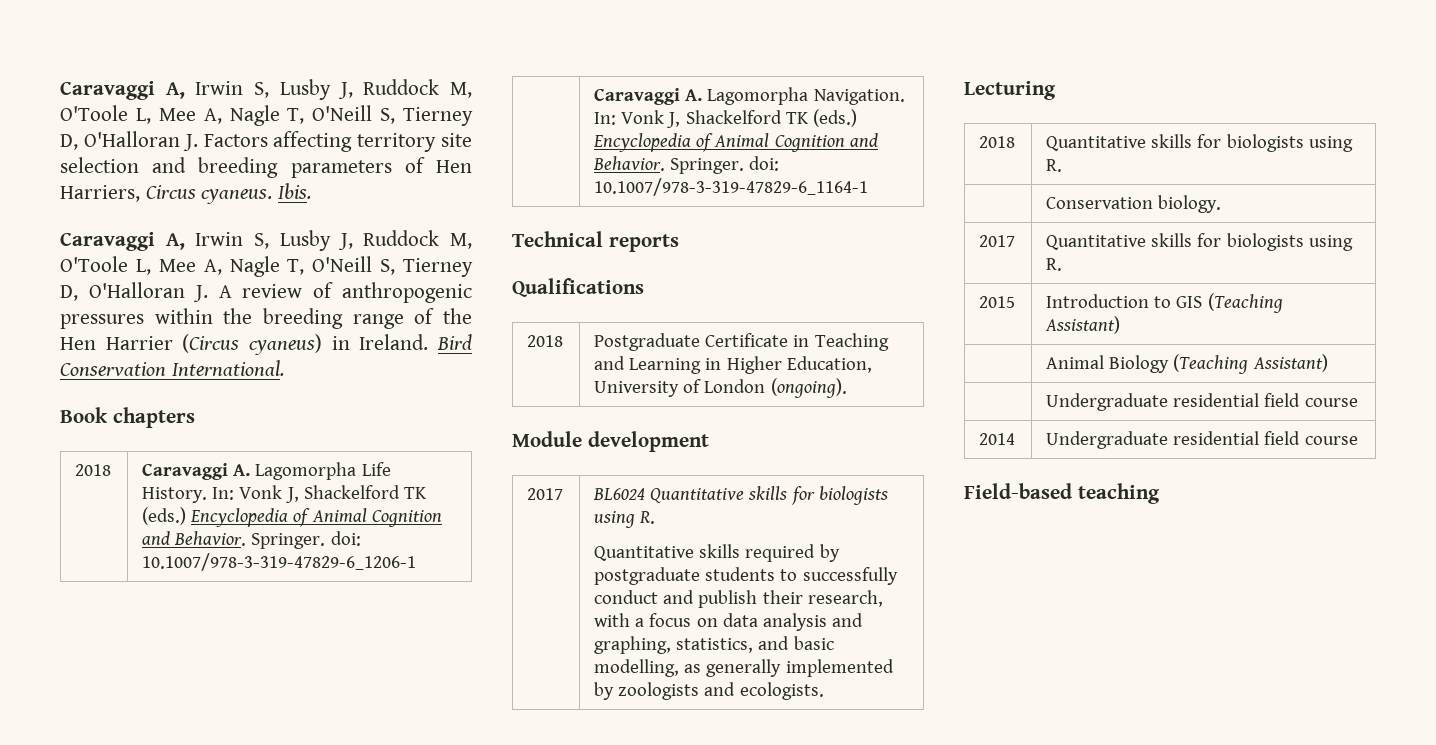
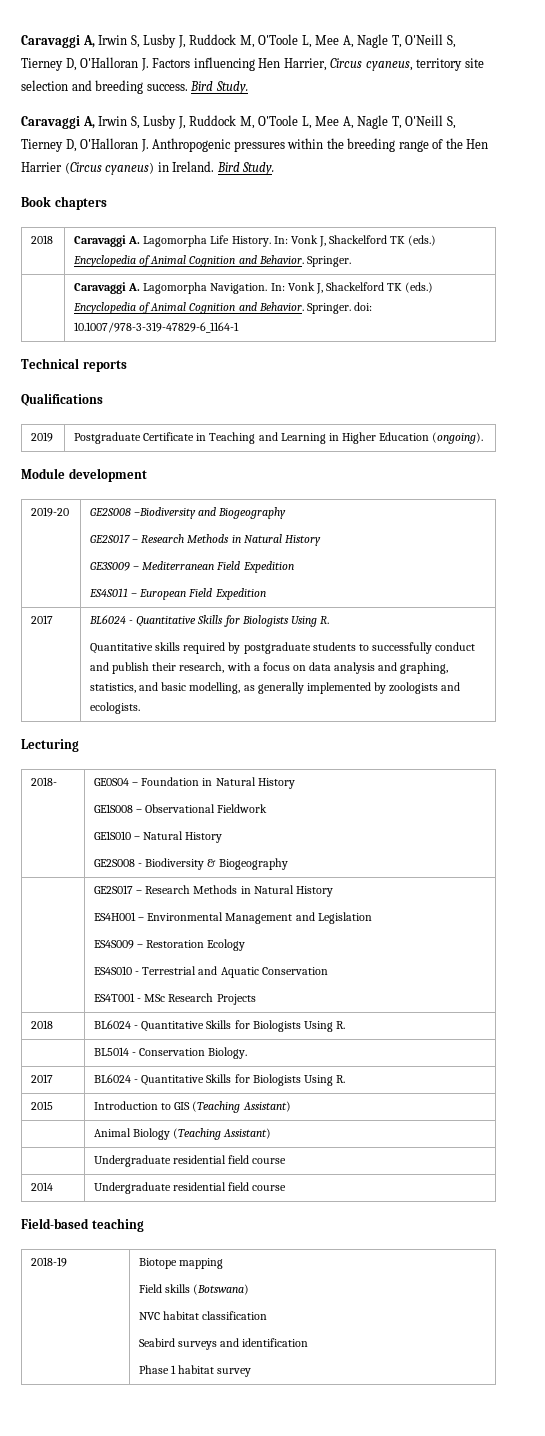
[273,131,353,152] affecting -> [193,57,413,71] influencing Hen Harrier, Circus cyaneus,
[290,157,472,178] [60,183,312,204] parameters of Hen Harriers, Circus cyaneus. Ibis. -> [146,81,248,94] success. Bird Study.
[218,282,473,303] A review of anthropogenic -> [152,138,232,152] Anthropogenic
[60,360,284,376] Conservation International. -> [242,162,275,175] Study.
[330,531,361,546] [142,553,417,571] doi: 10.1007/978-3-319-47829-6_1206-1 -> (351, 261) none
[527,335,564,347] 2018 -> [31,432,54,442] 2019
[786,356,872,373] [594,379,766,397] Education, University of London -> [378,432,429,441] Education
[527,488,564,500] [593,486,888,505] [594,511,636,528] 2017 | BL6024 Quantitative skills for biologists using -> [31,507,70,517] [90,507,287,519] [90,534,321,546] [90,561,294,573] [89,588,266,600] [31,615,54,624] [89,615,317,627] 2019-20 | GE2S008 –Biodiversity and Biogeography // GE2S017 – Research Methods in Natural History // GE3S009 – Mediterranean Field Expedition // ES4S011 – European Field Expedition // 2017 | BL6024 - Quantitative Skills for Biologists Using
[979,136,1016,148] [1046,134,1353,152] [1046,159,1063,172] [1046,195,1222,213] [979,235,1016,247] [1046,233,1353,251] 2018 | Quantitative skills for biologists using R. // | Conservation biology. // 2017 | Quantitative skills for biologists using -> [31,777,58,786] [94,777,295,789] [94,804,268,813] [94,831,223,843] [94,858,288,870] [94,885,333,897] [94,912,372,924] [94,939,246,951] [94,966,328,978] [94,993,256,1005] [31,1020,54,1029] [94,1020,345,1032] [94,1047,248,1059] [31,1074,54,1083] [94,1074,333,1086] 2018- | GE0S04 – Foundation in Natural History // GE1S008 – Observational Fieldwork // GE1S010 – Natural History // GE2S008 - Biodiversity & Biogeography // | GE2S017 – Research Methods in Natural History // ES4H001 – Environmental Management and Legislation // ES4S009 – Restoration Ecology // ES4S010 - Terrestrial and Aquatic Conservation // ES4T001 - MSc Research Projects // 2018 | BL6024 - Quantitative Skills for Biologists Using R. // | BL5014 - Conservation Biology. // 2017 | BL6024 - Quantitative Skills for Biologists Using
(1160, 493) none -> [31,1257,68,1267] [139,1258,224,1269] [139,1284,250,1295] [139,1311,268,1320] [139,1338,309,1350] [139,1365,252,1377] // 2018-19 | Biotope mapping // Field skills (Botswana) // NVC habitat classification // Seabird surveys and identification // Phase 1 habitat survey

